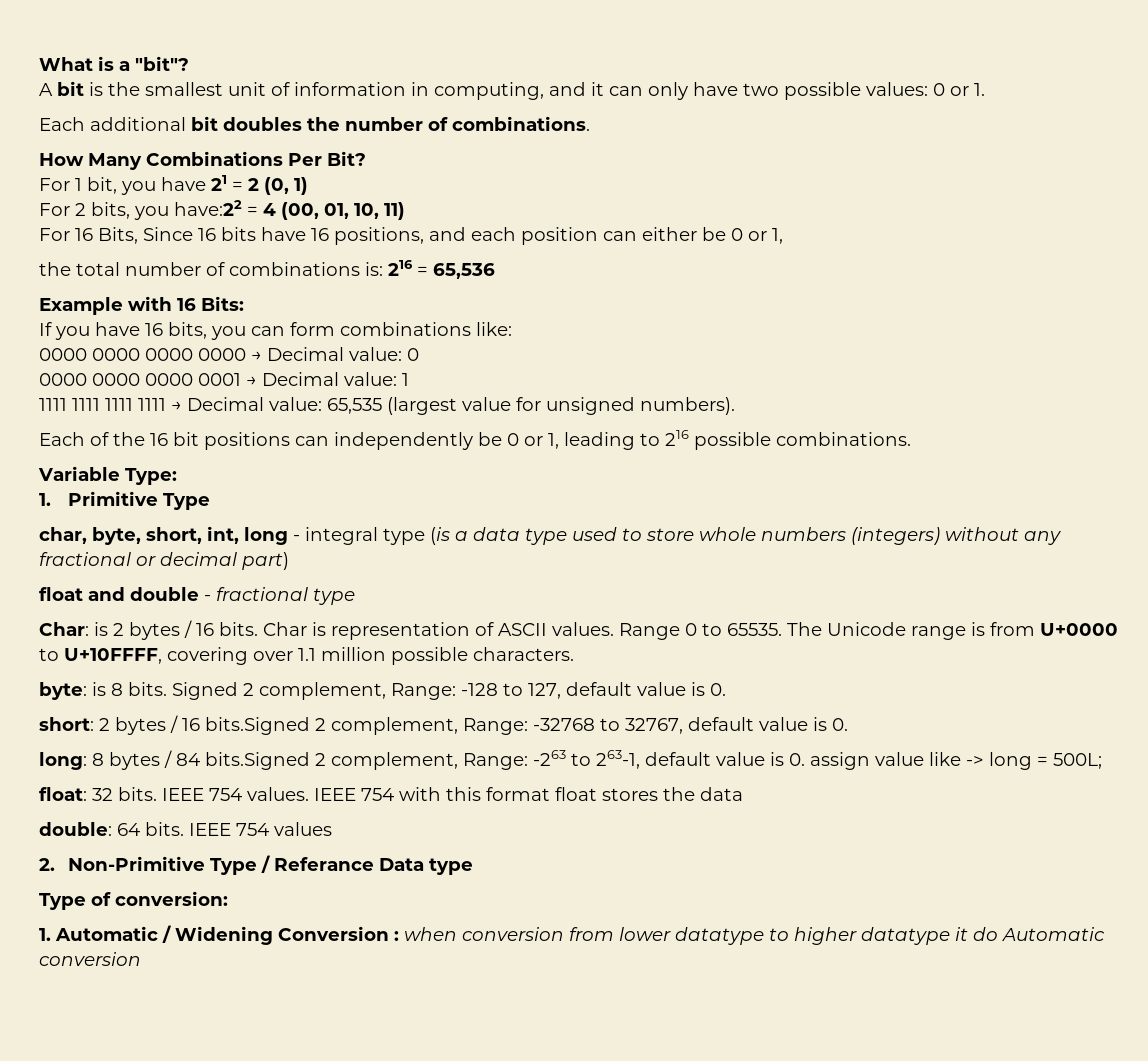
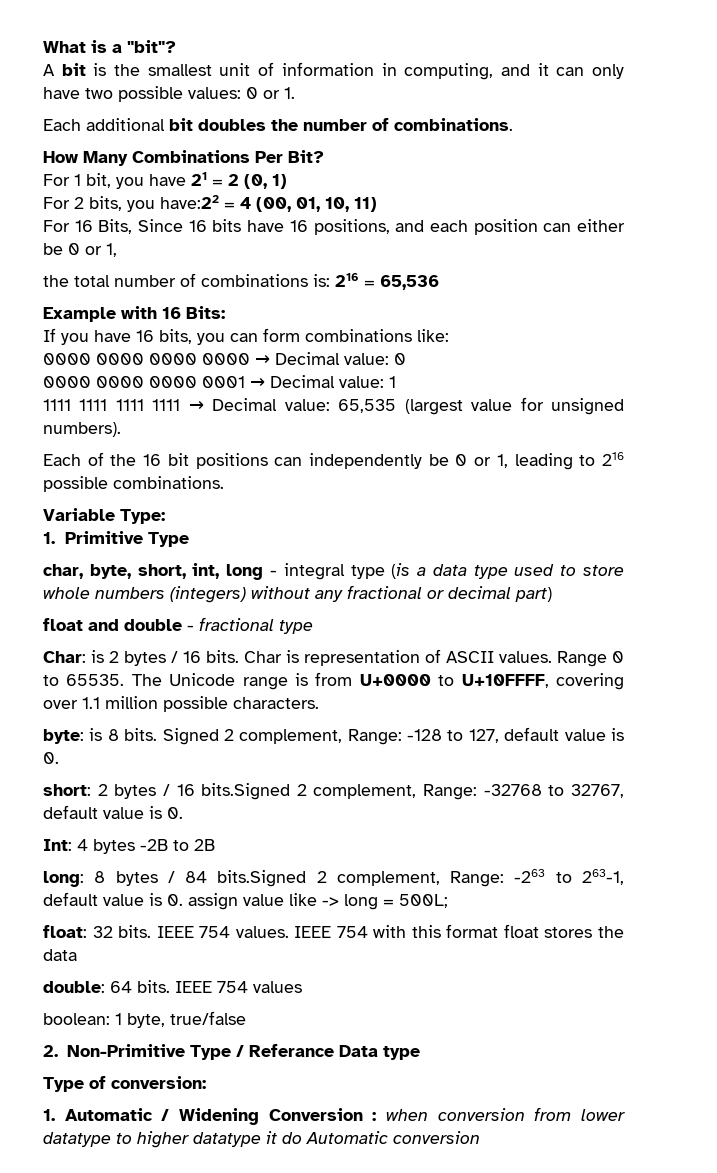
(848, 724) none -> [43,839,215,854] // Int: 4 bytes -2B to 2B
(332, 829) none -> [43,1011,246,1028] // boolean: 1 byte, true/false

